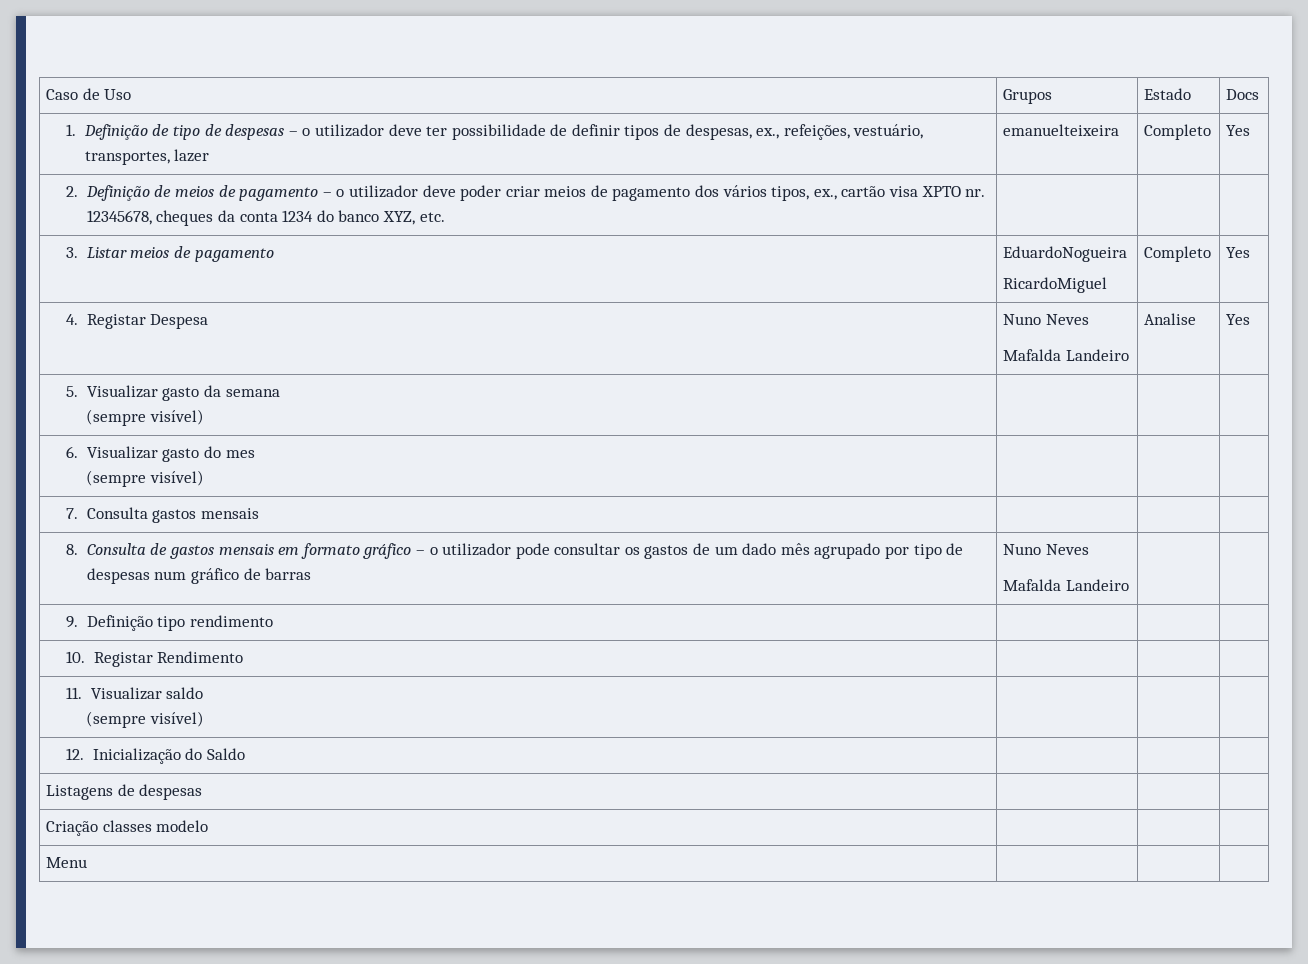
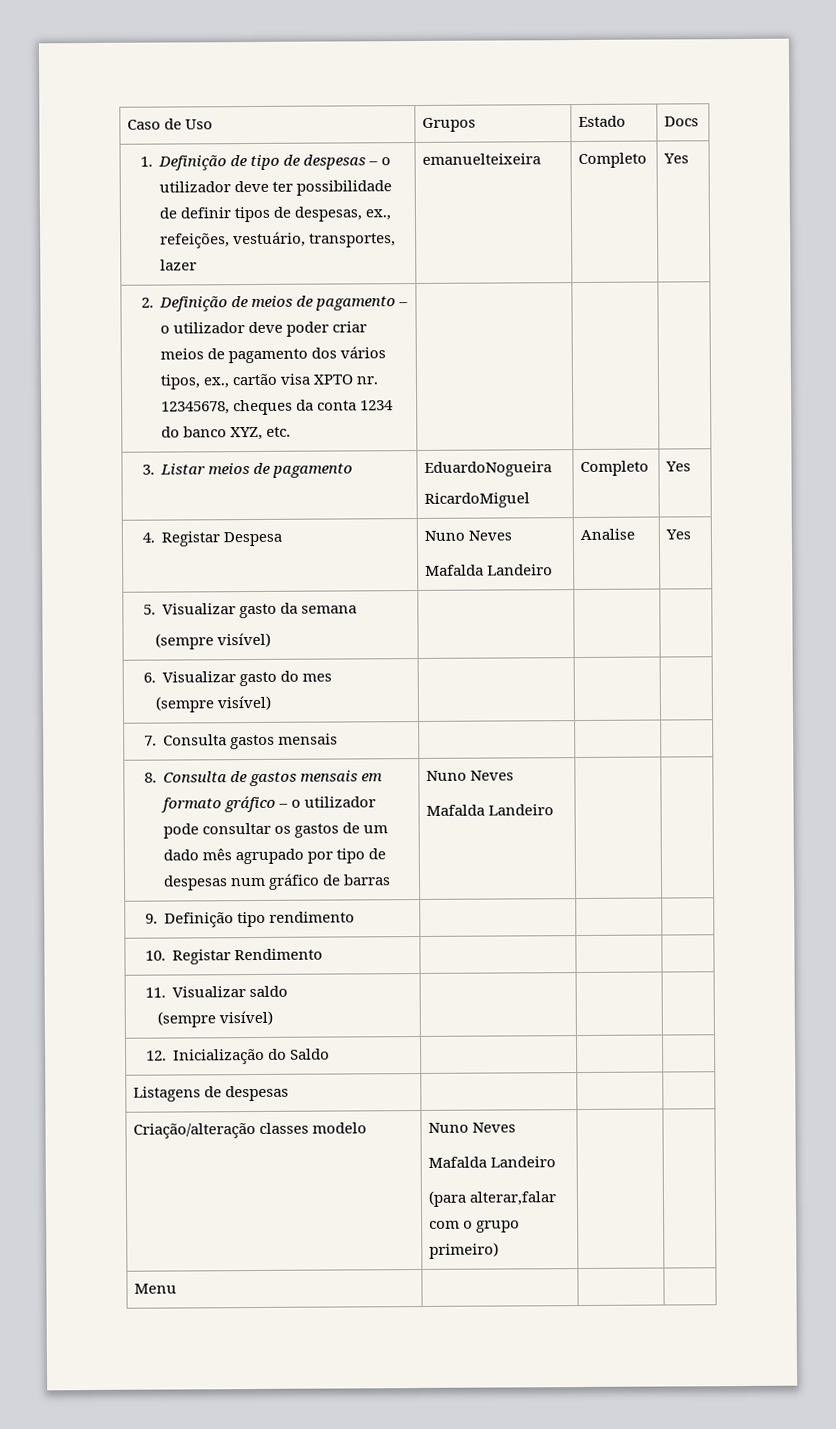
[46,821,99,836] Criação -> [133,1122,257,1139] Criação/alteração
(209, 826) none -> [428,1122,517,1133] [428,1156,557,1168] [428,1190,557,1207] [429,1220,521,1233] [429,1242,500,1259] Nuno Neves // Mafalda Landeiro // (para alterar,falar com o grupo primeiro)

